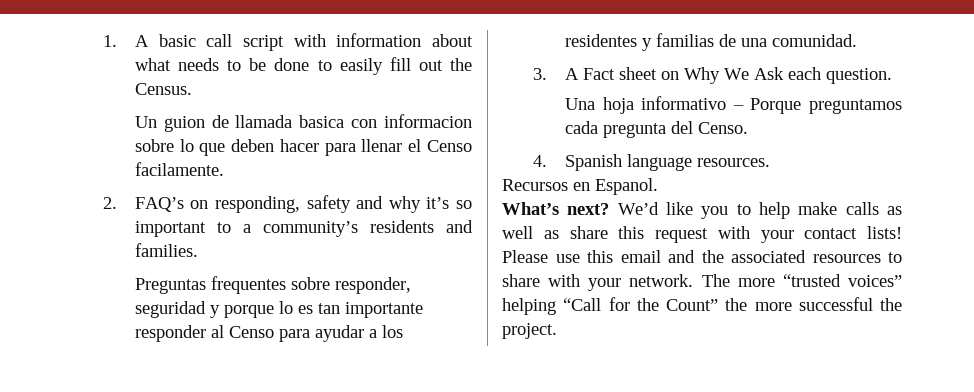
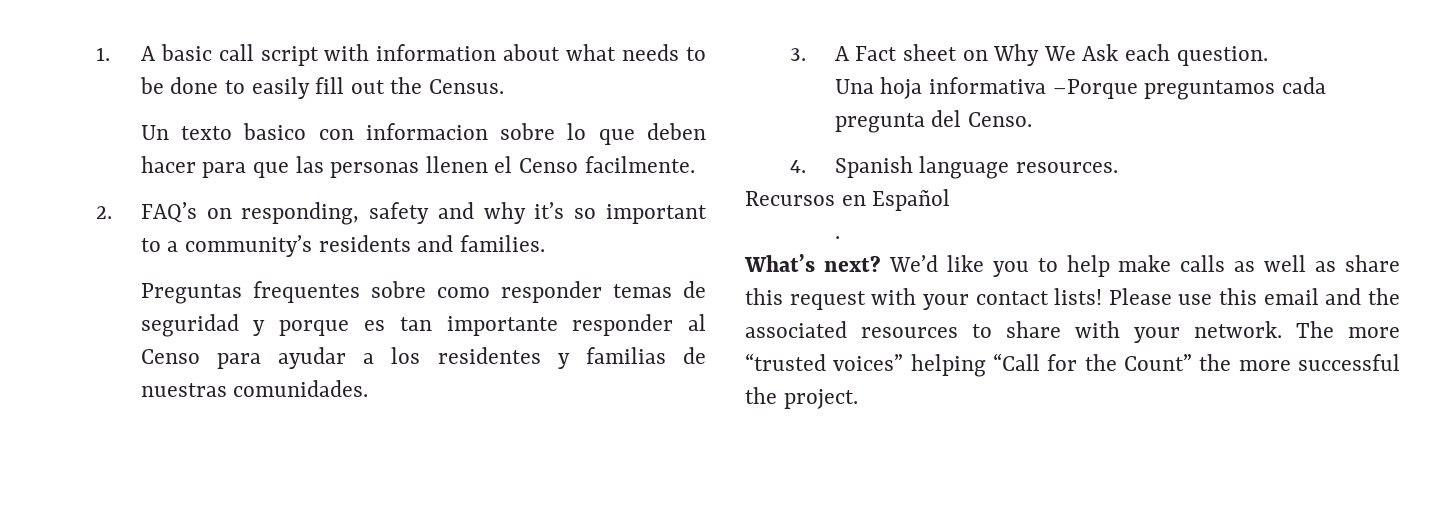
[163,115,345,132] guion de llamada basica -> [181,123,307,140] texto basico
[361,139,403,152] llenar -> [252,156,488,178] que las personas llenen
[134,162,224,176] facilamente. -> [584,156,695,173] facilmente.
[334,277,411,294] responder, -> [436,281,707,303] como responder temas de
[278,301,293,314] lo -> (350, 328) none
[740,34,857,47] una comunidad. -> [140,380,369,397] nuestras comunidades.
[641,96,802,114] informativo – Porque -> [928,77,1138,99] informativa –Porque
[595,178,658,195] Espanol. -> [872,189,951,211] [834,236,840,239] Español // .

